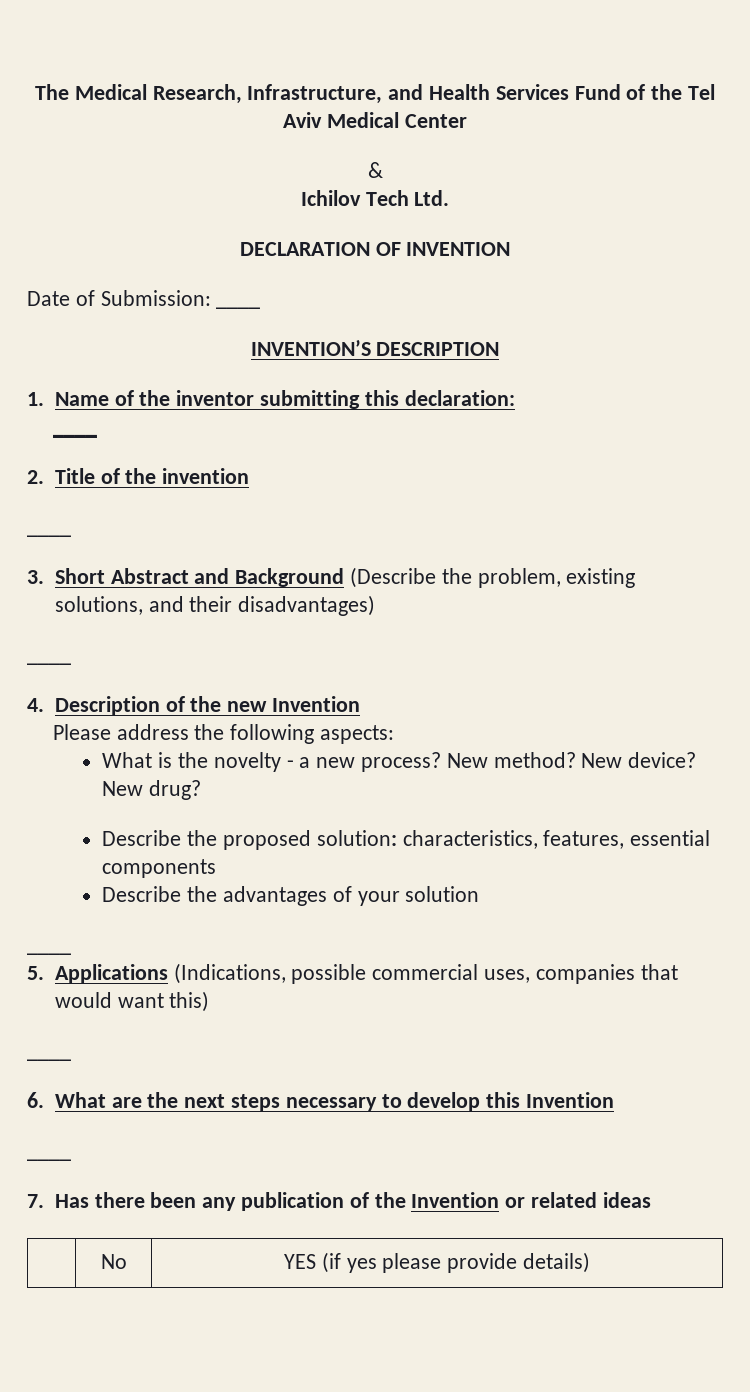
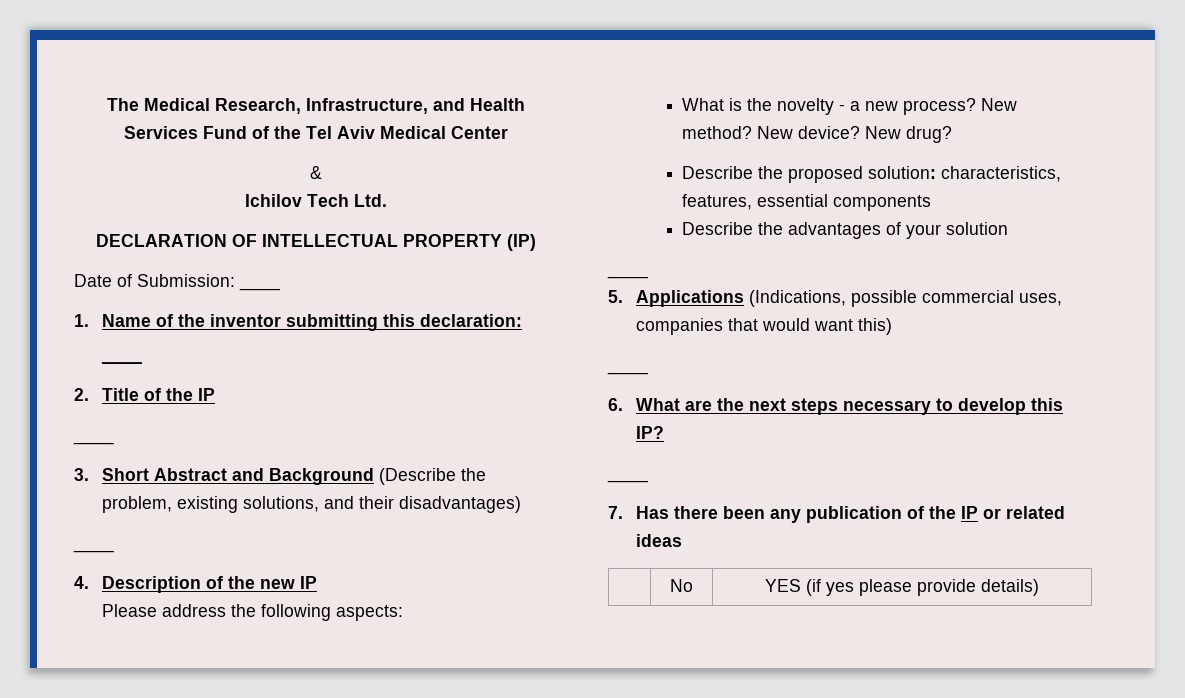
[406,242,511,256] INVENTION -> [262,234,536,251] INTELLECTUAL PROPERTY (IP)
[250,340,500,356] // INVENTION’S DESCRIPTION -> (280, 289) none
[162,468,250,484] invention -> [197,388,215,401] IP
[271,696,360,712] Invention -> [299,576,317,589] IP
[525,1092,614,1108] Invention -> [635,426,664,439] IP?
[411,1192,500,1208] Invention -> [960,506,978,519] IP

